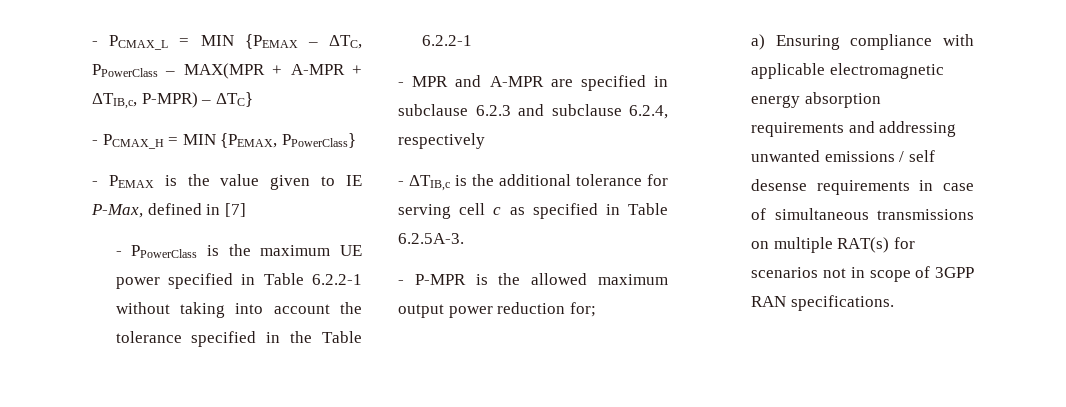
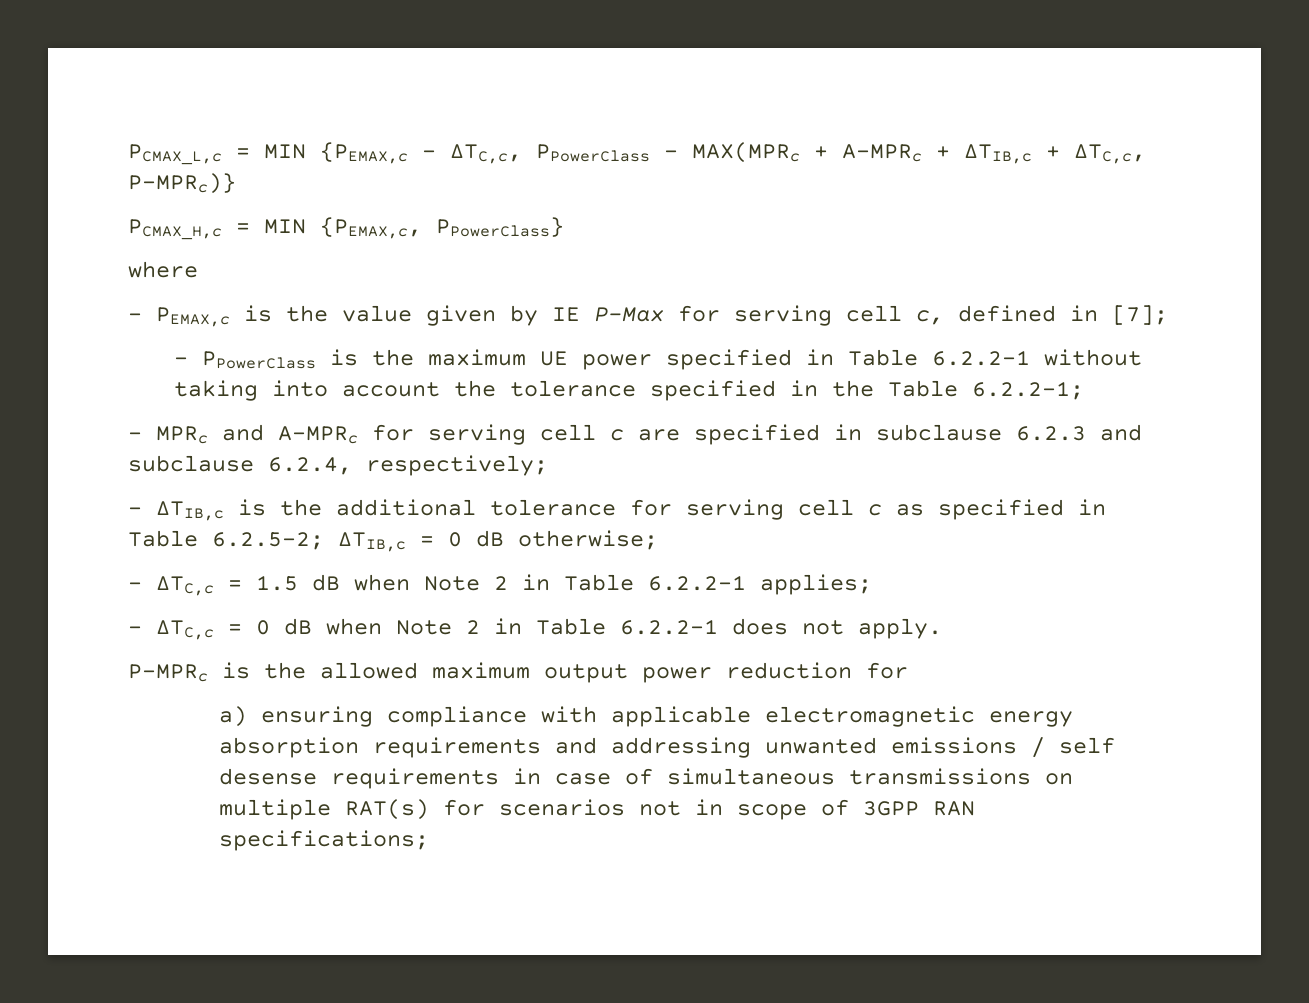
[92,34,362,50] [92,63,362,79] [92,92,253,109] [92,133,356,149] [92,174,362,190] [91,204,143,218] - PCMAX_L = MIN {PEMAX – ΔTC, PPowerClass – MAX(MPR + A-MPR + ΔTIB,c, P-MPR) – ΔTC} // - PCMAX_H = MIN {PEMAX, PPowerClass} // - PEMAX is the value given to IE P-Max, -> [128,142,1146,165] [128,173,236,194] [128,217,564,240] [128,261,198,278] [128,305,944,327] PCMAX_L,c = MIN {PEMAX,c – ΔTC,c, PPowerClass – MAX(MPRc + A-MPRc + ΔTIB,c + ΔTC,c, P-MPRc)} // PCMAX_H,c = MIN {PEMAX,c, PPowerClass} // where // - PEMAX,c is the value given by IE P-Max for serving cell c,
[224,203,246,217] [7] -> [1112,305,1168,325] [7];
[421,35,472,46] [398,75,544,87] 6.2.2-1 // - MPR and A-MPR -> [971,381,1084,400] [128,424,624,445] 6.2.2-1; // - MPRc and A-MPRc for serving cell c
[398,133,485,149] respectively -> [366,455,548,476] respectively;
[398,233,464,244] [398,274,466,285] 6.2.5A-3. // - P-MPR -> [212,530,658,552] [128,574,872,596] [128,618,942,640] [128,664,208,682] 6.2.5-2; ΔTIB,c = 0 dB otherwise; // - ΔTC,c = 1.5 dB when Note 2 in Table 6.2.2-1 applies; // - ΔTC,c = 0 dB when Note 2 in Table 6.2.2-1 does not apply. // P-MPRc
[569,302,596,317] for; -> [866,662,908,679] for
[775,35,840,50] Ensuring -> [261,706,374,727] ensuring
[790,295,894,311] specifications. -> [219,830,430,851] specifications;

